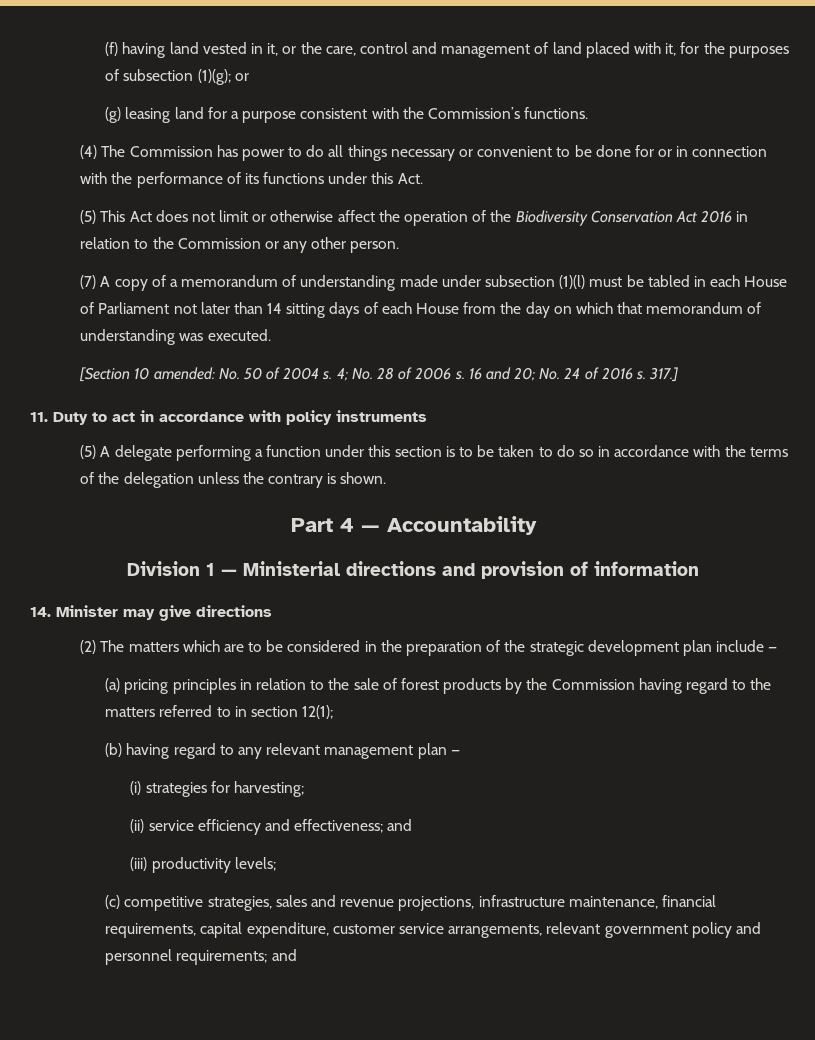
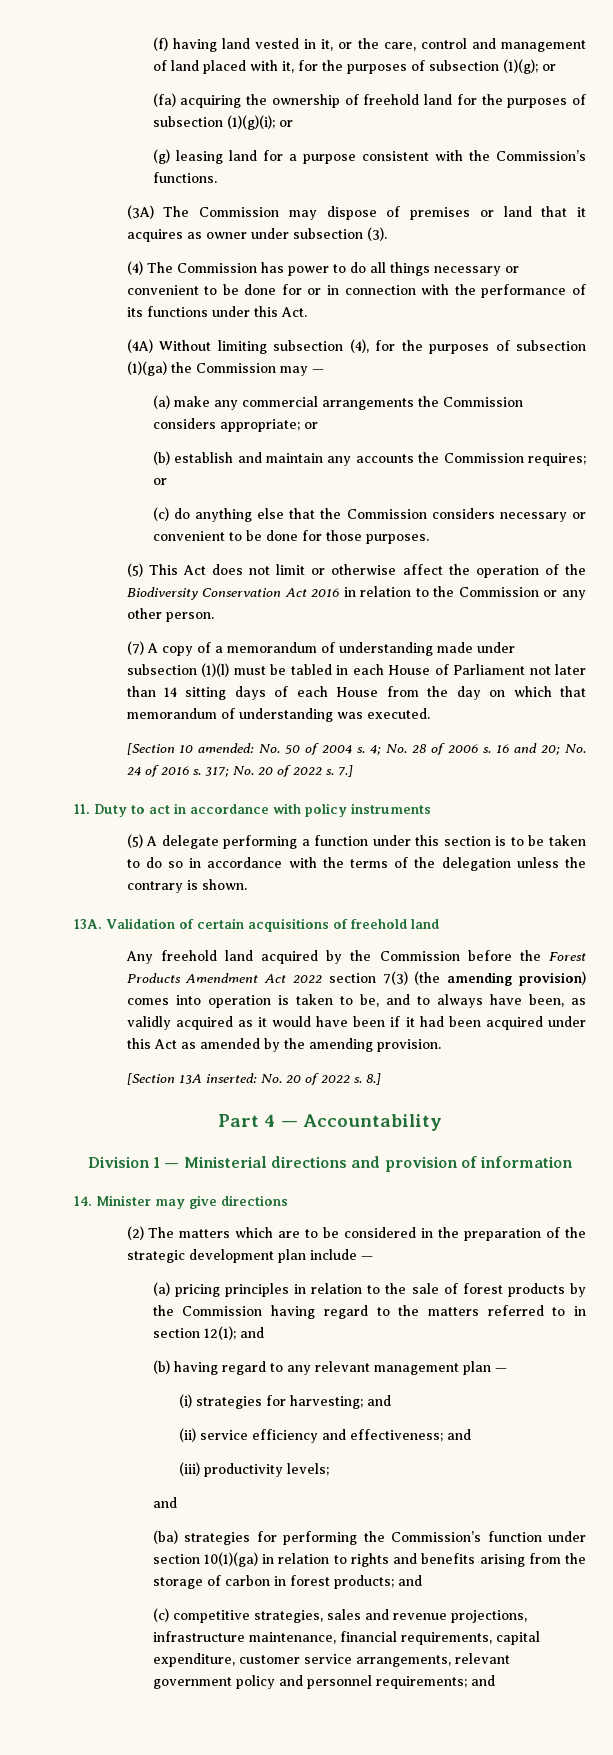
(249, 77) none -> [152,93,586,108] [152,115,293,130] // (fa) acquiring the ownership of freehold land for the purposes of subsection (1)(g)(i); or
(589, 113) none -> [126,205,586,220] [126,227,387,242] // (3A) The Commission may dispose of premises or land that it acquires as owner under subsection (3).
(423, 178) none -> [126,339,587,354] [126,361,324,376] [152,395,523,410] [152,418,318,432] [152,451,586,466] [152,478,167,485] [152,507,586,522] [152,530,429,544] // (4A) Without limiting subsection (4), for the purposes of subsection (1)(ga) the Commission may — // (a) make any commercial arrangements the Commission considers appropriate; or // (b) establish and maintain any accounts the Commission requires; or // (c) do anything else that the Commission considers necessary or convenient to be done for those purposes.
[649,367,679,382] 317.] -> [204,765,353,777] 317; No. 20 of 2022 s. 7.]
(387, 478) none -> [74,918,439,932] [125,950,586,964] [126,971,586,986] [126,994,587,1008] [126,1016,587,1030] [126,1038,441,1052] [126,1073,381,1085] // 13A. Validation of certain acquisitions of freehold land // Any freehold land acquired by the Commission before the Forest Products Amendment Act 2022 section 7(3) (the amending provision) comes into operation is taken to be, and to always have been, as validly acquired as it would have been if it had been acquired under this Act as amended by the amending provision. // [Section 13A inserted: No. 20 of 2022 s. 8.]
(334, 712) none -> [239,1327,264,1338] and
(304, 789) none -> [367,1395,392,1406] and
(276, 864) none -> [152,1497,177,1508] [152,1530,586,1545] [152,1552,586,1567] [152,1575,422,1589] // and // (ba) strategies for performing the Commission’s function under section 10(1)(ga) in relation to rights and benefits arising from the storage of carbon in forest products; and

